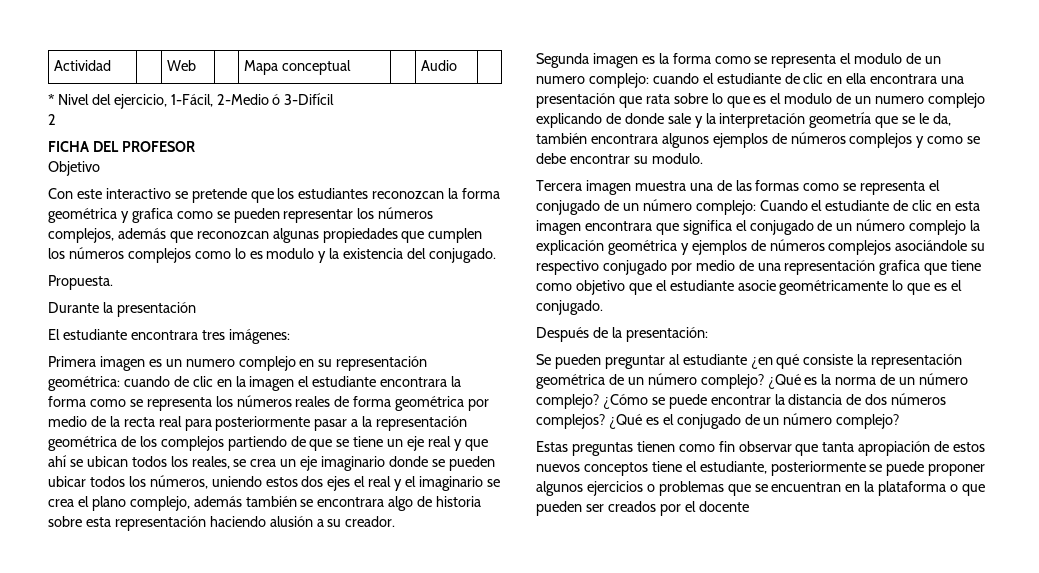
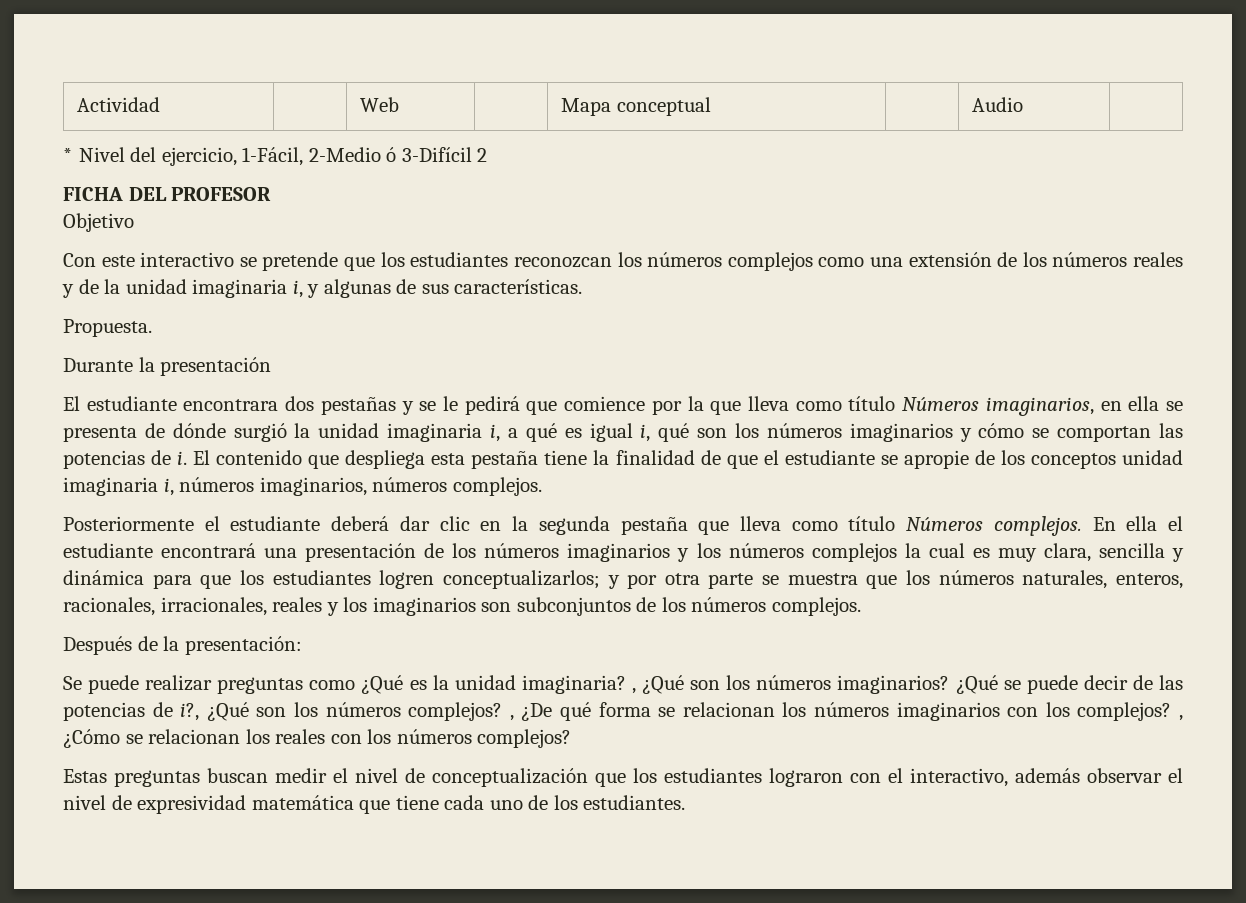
(335, 99) // -> (472, 154) none
[448,188,501,199] [48,207,434,223] [48,228,483,243] [48,247,497,263] la forma geométrica y grafica como se pueden representar los números complejos, además que reconozcan algunas propiedades que cumplen los números complejos como lo es modulo y la existencia del conjugado. -> [617,252,1183,271] [62,279,583,298] los números complejos como una extensión de los números reales y de la unidad imaginaria i, y algunas de sus características.
[201,329,290,344] [48,356,428,371] [48,376,462,391] [48,395,490,411] [48,416,468,431] [48,436,488,451] [48,455,495,471] [48,475,500,491] [48,496,482,511] [48,516,396,531] [536,53,942,68] [536,73,965,88] [536,93,985,108] [536,112,952,128] [536,132,981,148] [536,153,703,164] [536,180,941,195] [536,199,981,215] [536,219,981,235] [536,239,986,255] [536,260,982,275] [536,280,963,295] [536,300,603,315] tres imágenes: // Primera imagen es un numero complejo en su representación geométrica: cuando de clic en la imagen el estudiante encontrara la forma como se representa los números reales de forma geométrica por medio de la recta real para posteriormente pasar a la representación geométrica de los complejos partiendo de que se tiene un eje real y que ahí se ubican todos los reales, se crea un eje imaginario donde se pueden ubicar todos los números, uniendo estos dos ejes el real y el imaginario se crea el plano complejo, además también se encontrara algo de historia sobre esta representación haciendo alusión a su creador. // Segunda imagen es la forma como se representa el modulo de un numero complejo: cuando el estudiante de clic en ella encontrara una presentación que rata sobre lo que es el modulo de un numero complejo explicando de donde sale y la interpretación geometría que se le da, también encontrara algunos ejemplos de números complejos y como se debe encontrar su modulo. // Tercera imagen muestra una de las formas como se representa el conjugado de un número complejo: Cuando el estudiante de clic en esta imagen encontrara que significa el conjugado de un número complejo la explicación geométrica y ejemplos de números complejos asociándole su respectivo conjugado por medio de una representación grafica que tiene como objetivo que el estudiante asocie geométricamente lo que es el conjugado. -> [285,396,1183,416] [63,423,1184,442] [63,450,1183,469] [63,477,542,496] [63,516,1183,536] [63,543,1184,562] [63,570,1183,589] [63,597,861,616] dos pestañas y se le pedirá que comience por la que lleva como título Números imaginarios, en ella se presenta de dónde surgió la unidad imaginaria i, a qué es igual i, qué son los números imaginarios y cómo se comportan las potencias de i. El contenido que despliega esta pestaña tiene la finalidad de que el estudiante se apropie de los conceptos unidad imaginaria i, números imaginarios, números complejos. // Posteriormente el estudiante deberá dar clic en la segunda pestaña que lleva como título Números complejos. En ella el estudiante encontrará una presentación de los números imaginarios y los números complejos la cual es muy clara, sencilla y dinámica para que los estudiantes logren conceptualizarlos; y por otra parte se muestra que los números naturales, enteros, racionales, irracionales, reales y los imaginarios son subconjuntos de los números complejos.
[554,354,963,369] [536,373,969,389] [536,393,947,409] [536,413,900,429] [536,441,986,456] [536,461,986,476] [536,481,986,496] [536,501,749,516] pueden preguntar al estudiante ¿en qué consiste la representación geométrica de un número complejo? ¿Qué es la norma de un número complejo? ¿Cómo se puede encontrar la distancia de dos números complejos? ¿Qué es el conjugado de un número complejo? // Estas preguntas tienen como fin observar que tanta apropiación de estos nuevos conceptos tiene el estudiante, posteriormente se puede proponer algunos ejercicios o problemas que se encuentran en la plataforma o que pueden ser creados por el docente -> [88,675,1183,694] [63,702,1183,721] [63,729,572,748] [63,768,1183,787] [63,795,686,814] puede realizar preguntas como ¿Qué es la unidad imaginaria? , ¿Qué son los números imaginarios? ¿Qué se puede decir de las potencias de i?, ¿Qué son los números complejos? , ¿De qué forma se relacionan los números imaginarios con los complejos? , ¿Cómo se relacionan los reales con los números complejos? // Estas preguntas buscan medir el nivel de conceptualización que los estudiantes lograron con el interactivo, además observar el nivel de expresividad matemática que tiene cada uno de los estudiantes.

